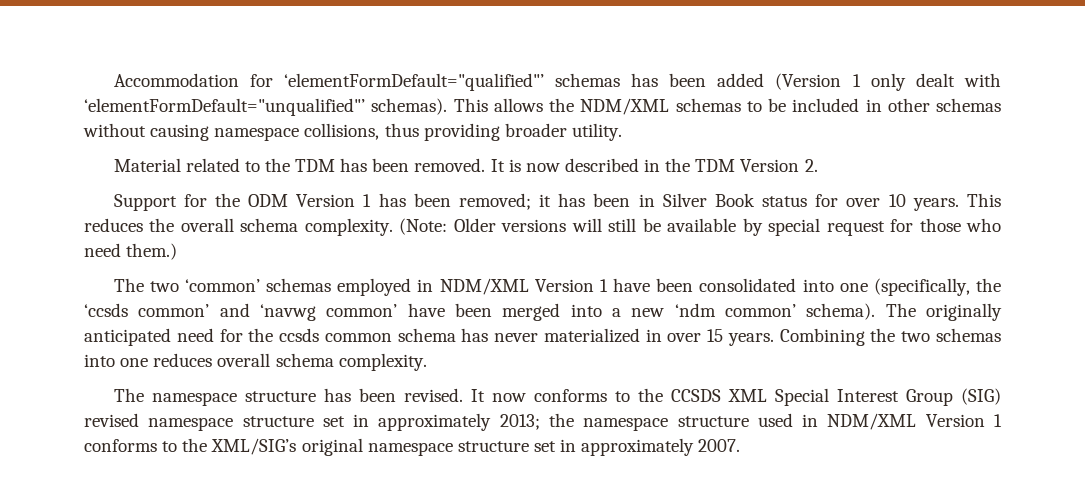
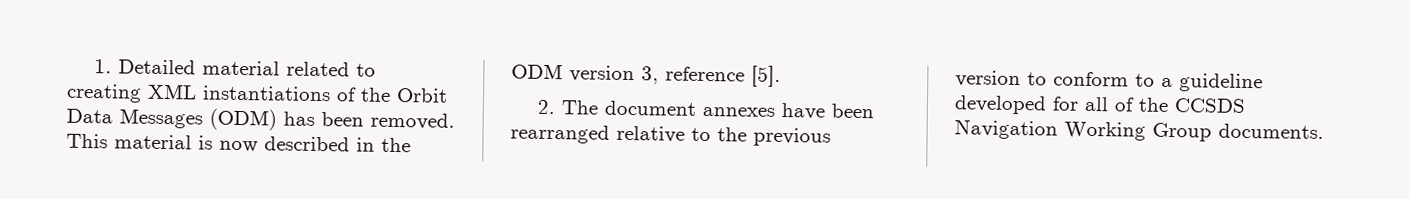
[113,73,1001,91] [84,98,1001,116] [83,123,622,141] [113,158,336,172] Accommodation for ‘elementFormDefault="qualified"’ schemas has been added (Version 1 only dealt with ‘elementFormDefault="unqualified"’ schemas). This allows the NDM/XML schemas to be included in other schemas without causing namespace collisions, thus providing broader utility. // Material related to the TDM -> [94,59,377,77] [66,83,448,103] [66,108,277,131] 1. Detailed material related to creating XML instantiations of the Orbit Data Messages (ODM)
[490,159,505,172] It -> [66,133,192,150] This material
[695,159,818,172] [113,193,1001,211] [84,218,1002,236] [84,243,178,260] [113,278,1001,296] [84,303,1003,321] [84,328,1001,346] [84,353,427,371] [113,388,1002,406] [84,413,1003,431] [84,438,741,456] TDM Version 2. // Support for the ODM Version 1 has been removed; it has been in Silver Book status for over 10 years. This reduces the overall schema complexity. (Note: Older versions will still be available by special request for those who need them.) // The two ‘common’ schemas employed in NDM/XML Version 1 have been consolidated into one (specifically, the ‘ccsds common’ and ‘navwg common’ have been merged into a new ‘ndm common’ schema). The originally anticipated need for the ccsds common schema has never materialized in over 15 years. Combining the two schemas into one reduces overall schema complexity. // The namespace structure has been revised. It now conforms to the CCSDS XML Special Interest Group (SIG) revised namespace structure set in approximately 2013; the namespace structure used in NDM/XML Version 1 conforms to the XML/SIG’s original namespace structure set in approximately 2007. -> [511,63,781,87] [537,99,875,120] [510,124,831,147] [955,70,1263,93] [954,95,1246,115] [954,119,1324,142] ODM version 3, reference [5]. // 2. The document annexes have been rearranged relative to the previous version to conform to a guideline developed for all of the CCSDS Navigation Working Group documents.

